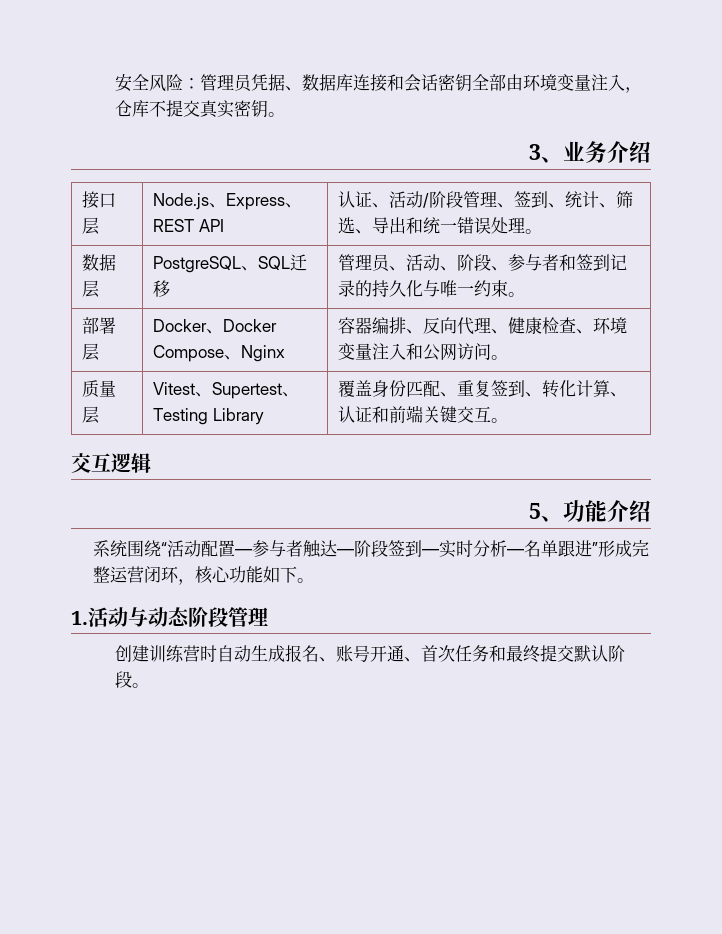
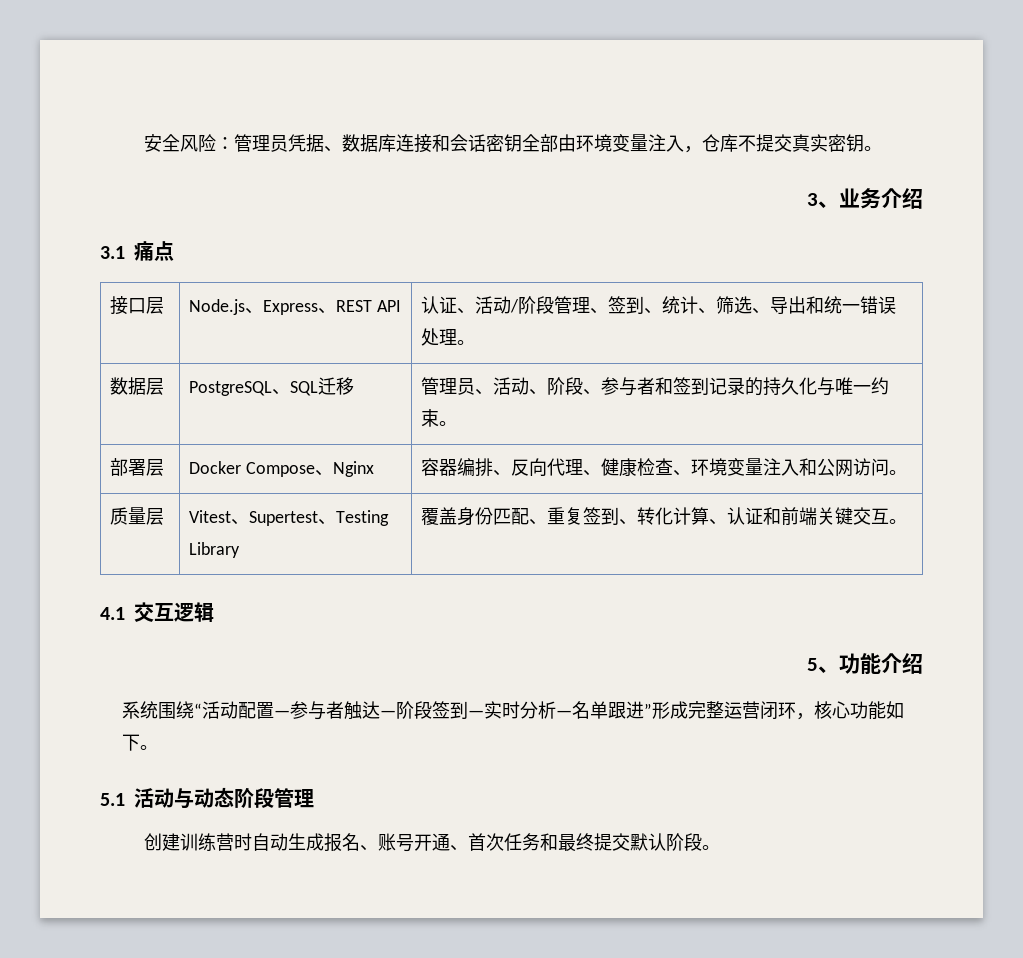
(651, 152) none -> [100,241,174,261] // 3.1痛点
[206,319,278,334] 、Docker -> (242, 467) none
(509, 420) none -> [100,607,125,620] 4.1
[71,611,88,625] 1. -> [100,793,125,806] 5.1

